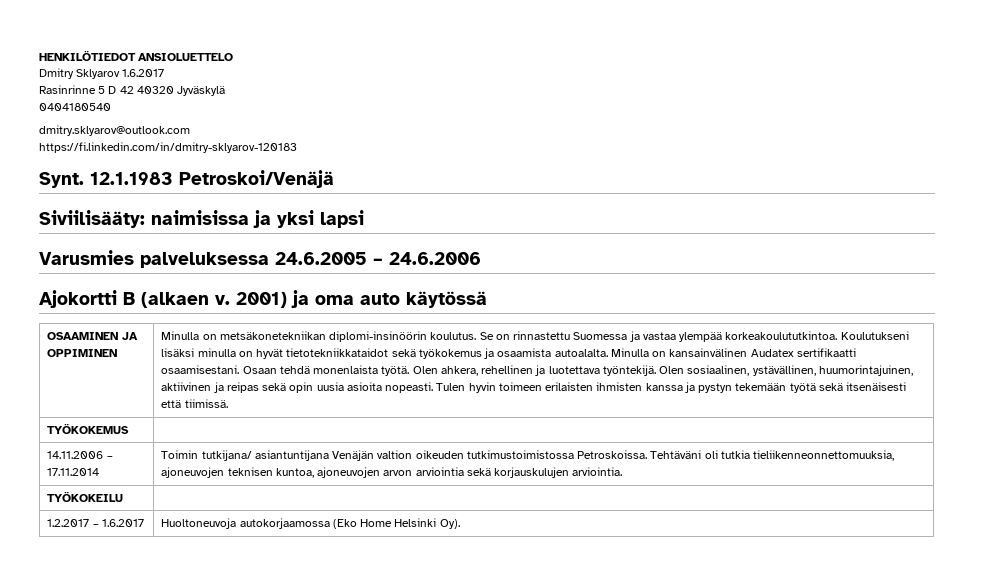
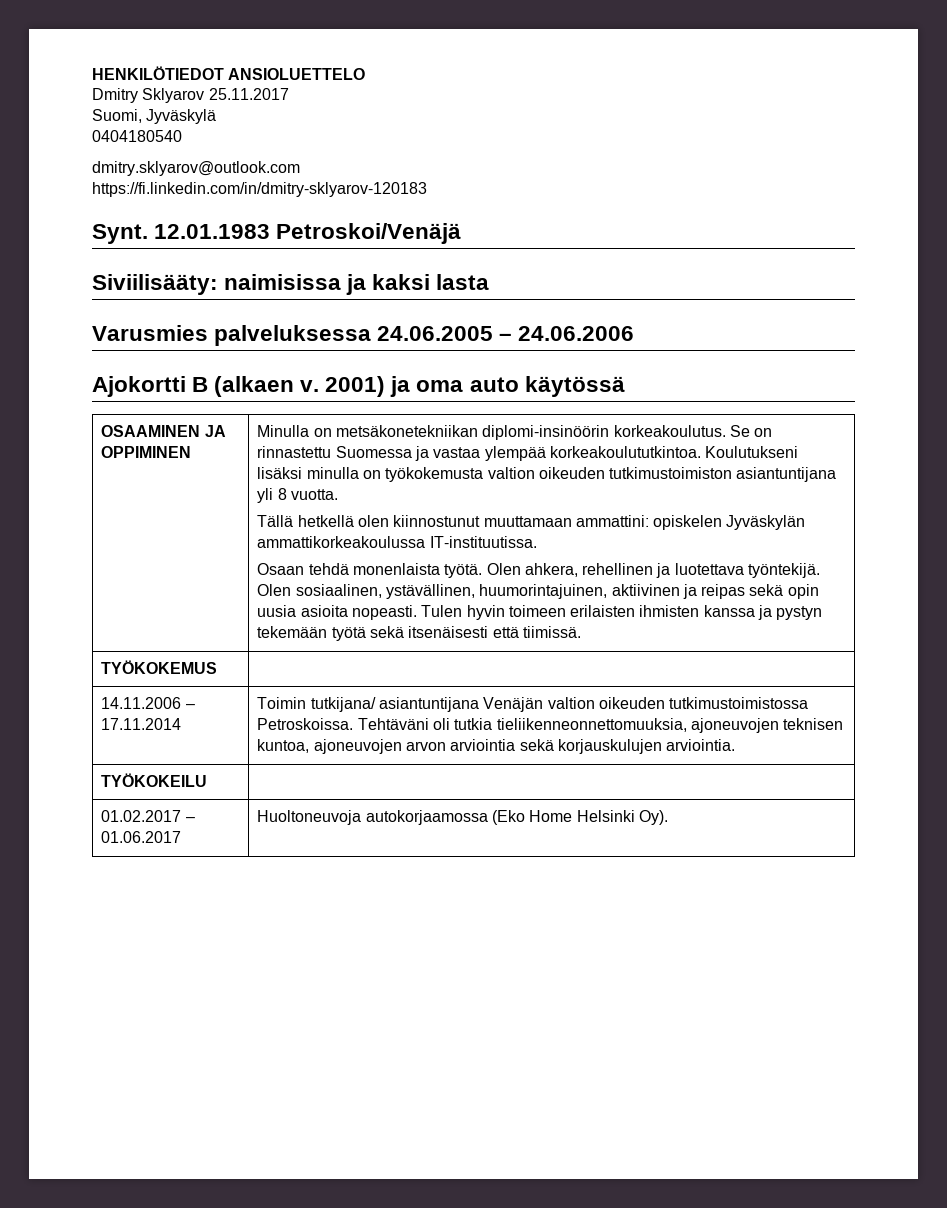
[122,69,165,77] [39,85,174,94] 1.6.2017 // Rasinrinne 5 D 42 40320 -> [208,88,289,100] [92,109,142,123] 25.11.2017 // Suomi,
[90,172,173,185] 12.1.1983 -> [154,224,271,239] 12.01.1983
[277,210,364,228] yksi lapsi -> [372,274,490,290] kaksi lasta
[275,252,481,265] 24.6.2005 – 24.6.2006 -> [377,326,635,341] 24.06.2005 – 24.06.2006
[430,332,477,340] koulutus. -> [613,425,726,437] korkeakoulutus.
[256,348,856,359] [161,365,240,374] hyvät tietotekniikkataidot sekä työkokemus ja osaamista autoalalta. Minulla on kansainvälinen Audatex sertifikaatti osaamisestani. -> [385,467,837,482] [257,488,338,503] [257,515,806,530] [257,536,537,548] työkokemusta valtion oikeuden tutkimustoimiston asiantuntijana yli 8 vuotta. // Tällä hetkellä olen kiinnostunut muuttamaan ammattini: opiskelen Jyväskylän ammattikorkeakoulussa IT-instituutissa. //
[47,519,144,527] 1.2.2017 – 1.6.2017 -> [101,810,195,822] [101,831,182,843] 01.02.2017 – 01.06.2017

